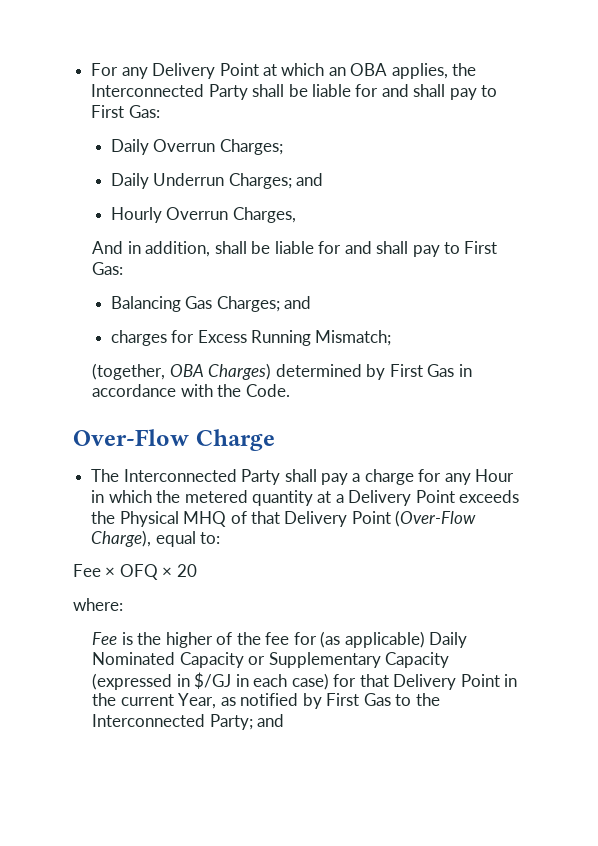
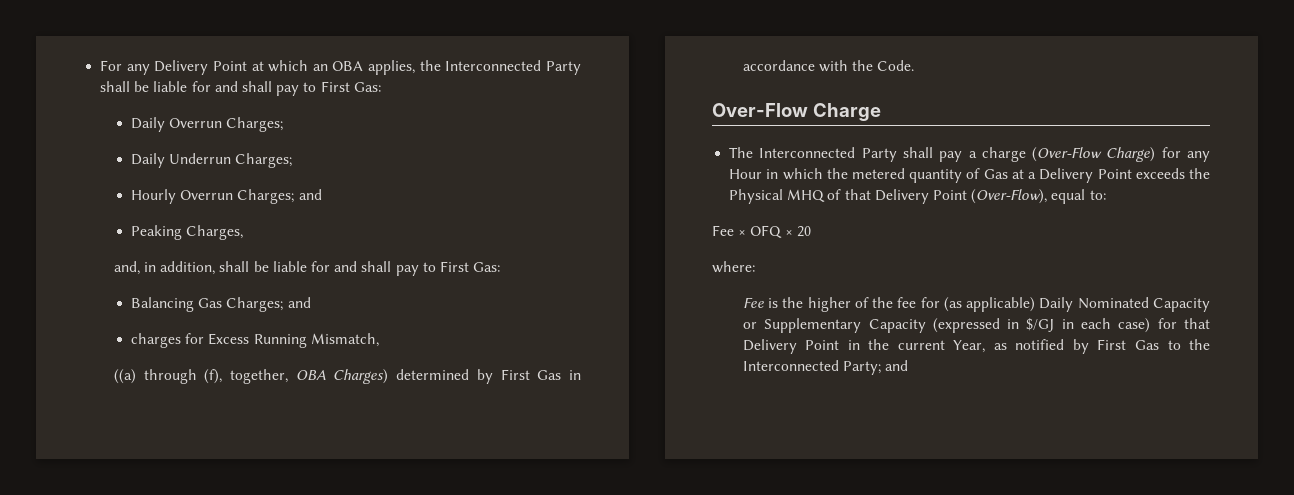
[295,173,323,186] and -> (293, 160) none
(229, 213) none -> [237,189,322,204] [130,225,182,240] Charges; and // Peaking
[92,241,124,254] And -> [113,261,140,275] and,
[315,330,392,346] [92,363,166,380] Mismatch; // (together, -> [310,333,379,347] [113,369,289,384] Mismatch, // ((a) through (f), together,
(414, 477) none -> [1032,147,1156,162] (Over-Flow Charge)
(313, 498) none -> [966,168,1008,179] of Gas
[395,510,477,527] [91,530,152,547] (Over-Flow Charge), -> [971,189,1048,204] (Over-Flow),

